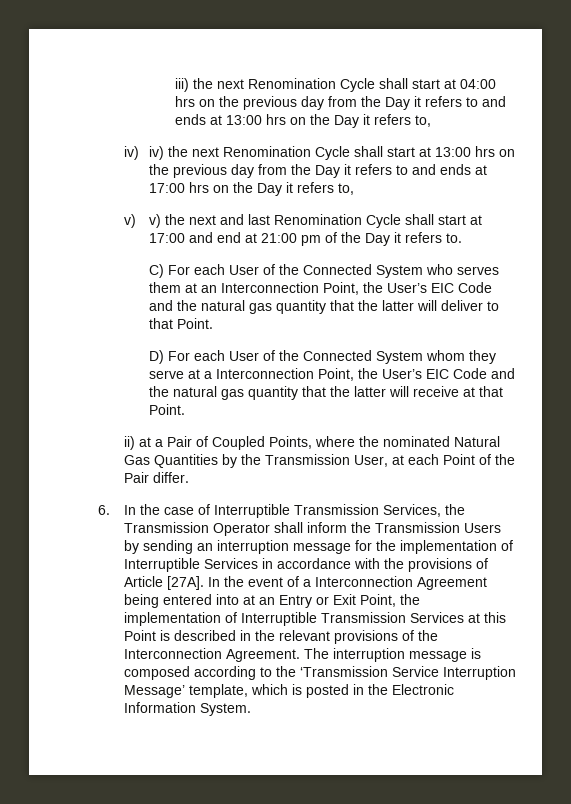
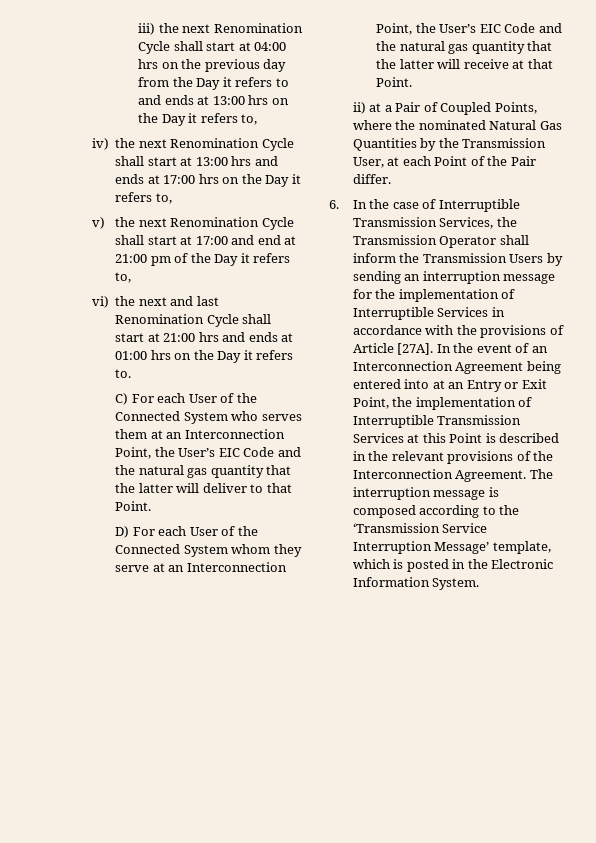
[149,146,165,160] iv) -> (109, 144) none
[499,149,516,157] [149,164,409,178] on the previous day from the Day it refers to -> (252, 161) none
[149,214,271,228] v) the next and last -> [115,217,167,227] the next
(443, 237) none -> [115,272,132,283] [91,296,219,308] [115,314,272,327] [115,332,294,342] [115,350,294,363] to, // vi) the next and last Renomination Cycle shall start at 21:00 hrs and ends at 01:00 hrs on the Day it refers
[204,371,213,379] a -> [168,565,185,572] an
[302,579,311,587] a -> [531,346,548,353] an

